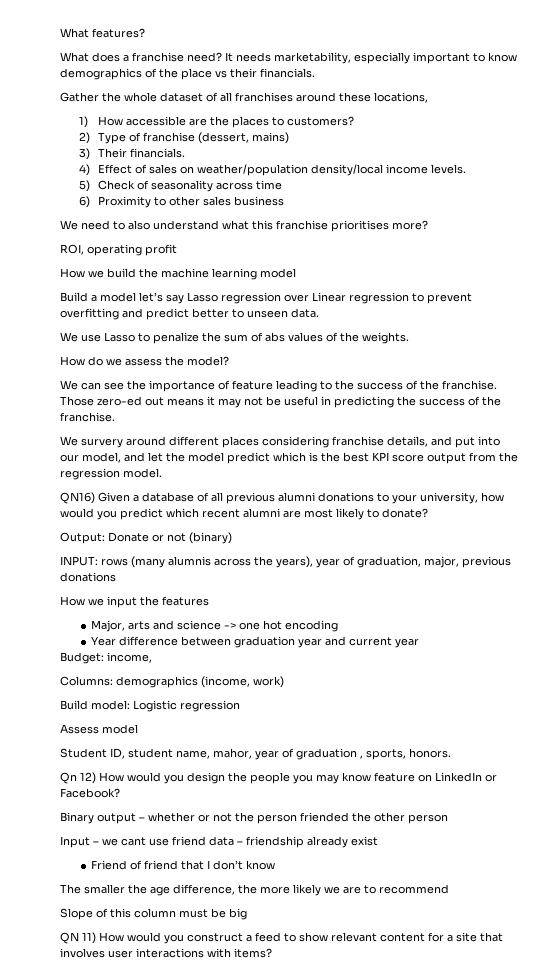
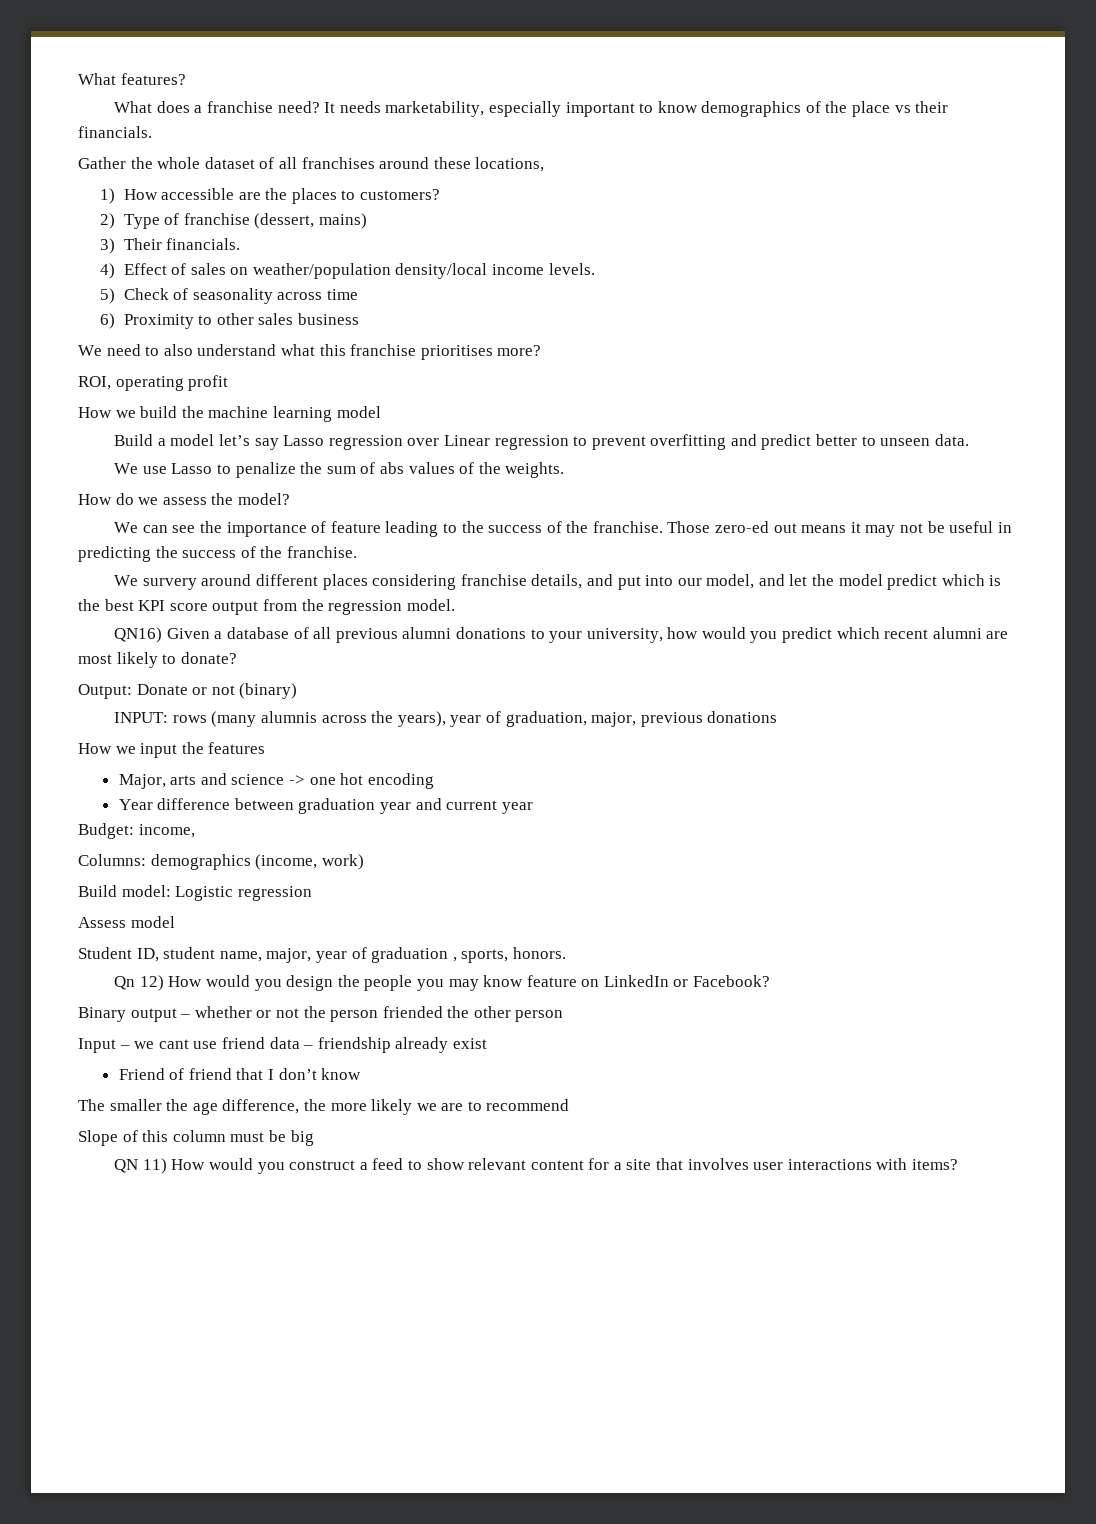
[213,748,252,759] mahor, -> [266,948,312,963] major,

